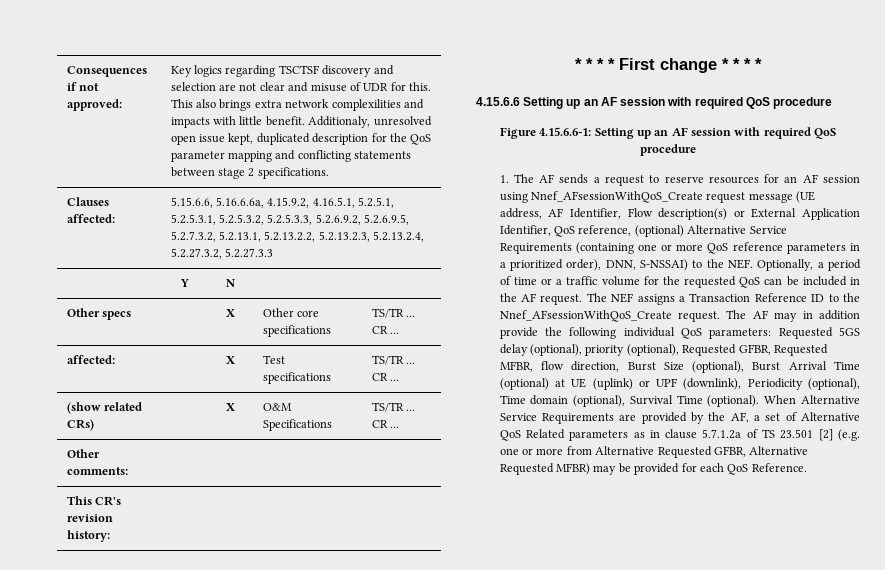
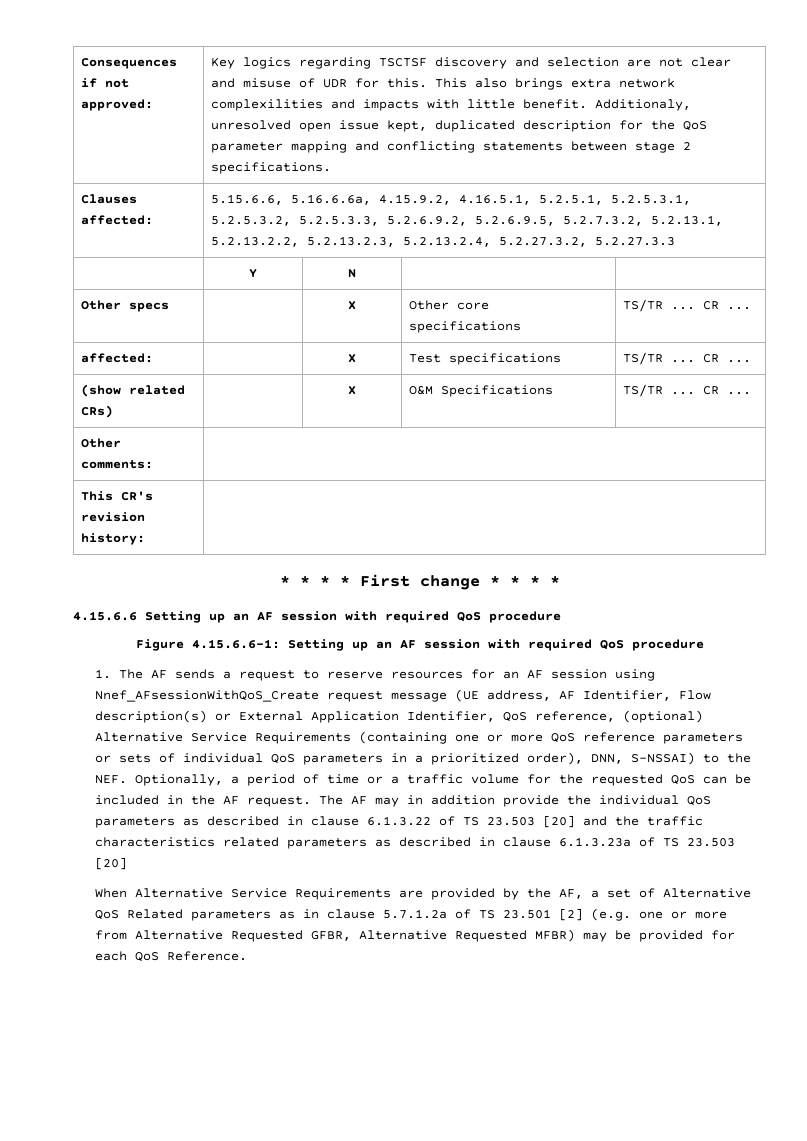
(846, 248) none -> [94,753,383,765] or sets of individual QoS parameters
[611,293,860,305] [499,310,747,322] NEF assigns a Transaction Reference ID to the Nnef_AFsessionWithQoS_Create request. The -> (343, 800) none
[569,327,860,339] [499,344,828,356] [499,361,860,373] [499,378,860,390] [499,395,760,407] following individual QoS parameters: Requested 5GS delay (optional), priority (optional), Requested GFBR, Requested MFBR, flow direction, Burst Size (optional), Burst Arrival Time (optional) at UE (uplink) or UPF (downlink), Periodicity (optional), Time domain (optional), Survival Time (optional). -> [598,795,711,806] [94,815,703,828] [94,837,735,849] [94,857,127,870] individual QoS parameters as described in clause 6.1.3.22 of TS 23.503 [20] and the traffic characteristics related parameters as described in clause 6.1.3.23a of TS 23.503 [20] //

